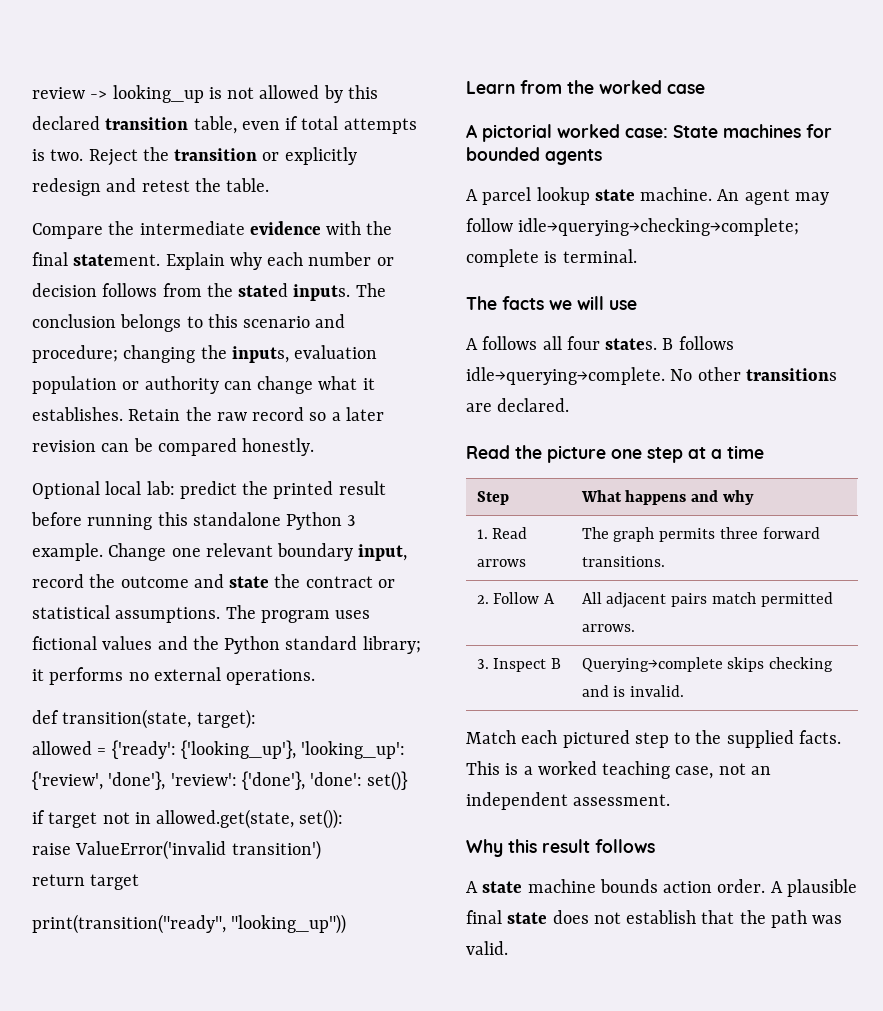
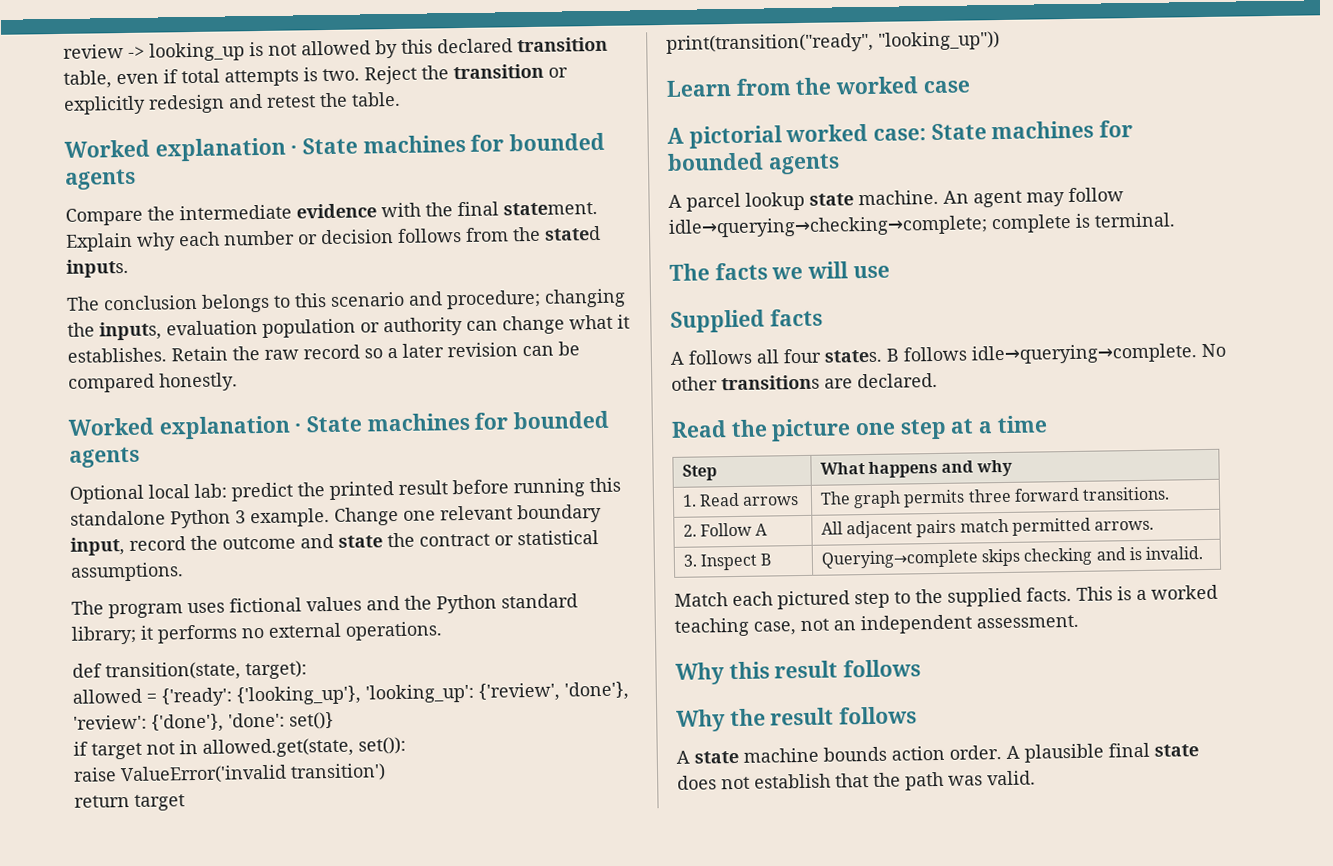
(270, 185) none -> [64,132,606,162] [65,168,136,190] // Worked explanation · State machines for bounded agents
(351, 292) none -> (129, 268) //
(315, 447) none -> [68,410,610,440] [69,446,140,468] // Worked explanation · State machines for bounded agents
(221, 615) none -> (184, 572) //
(637, 305) none -> [670,308,823,333] // Supplied facts
(655, 846) none -> [676,706,918,732] // Why the result follows

